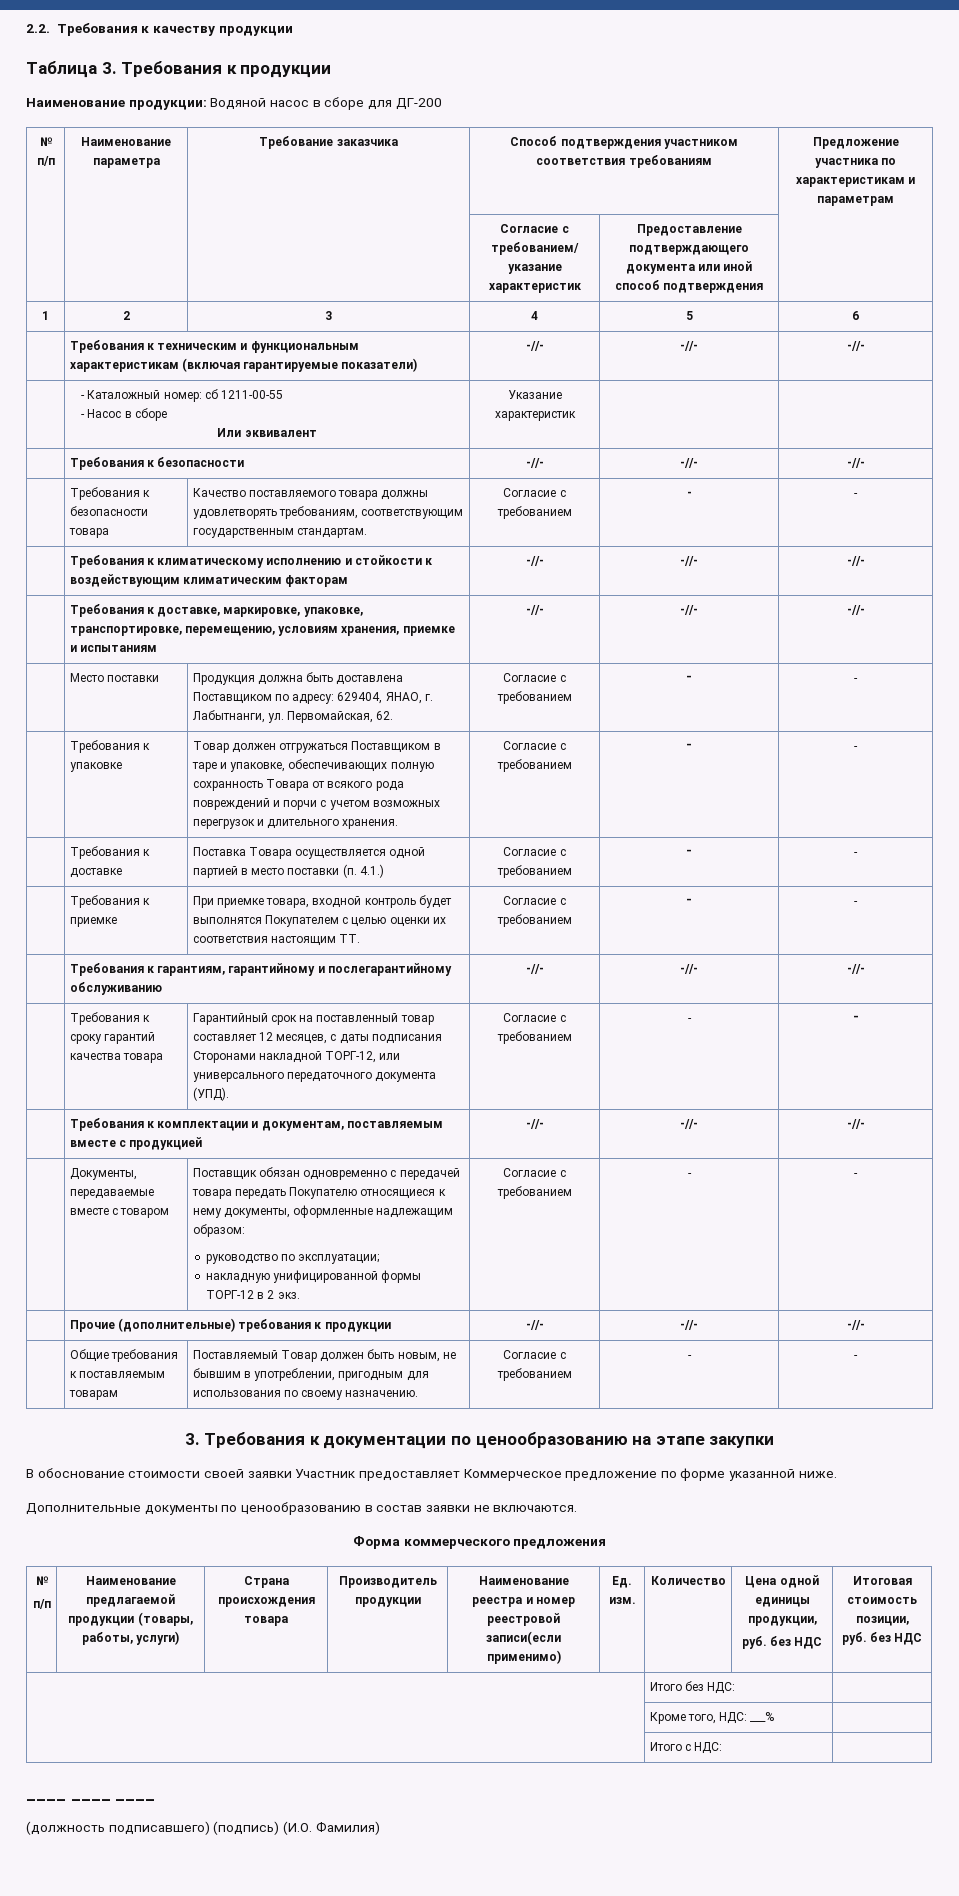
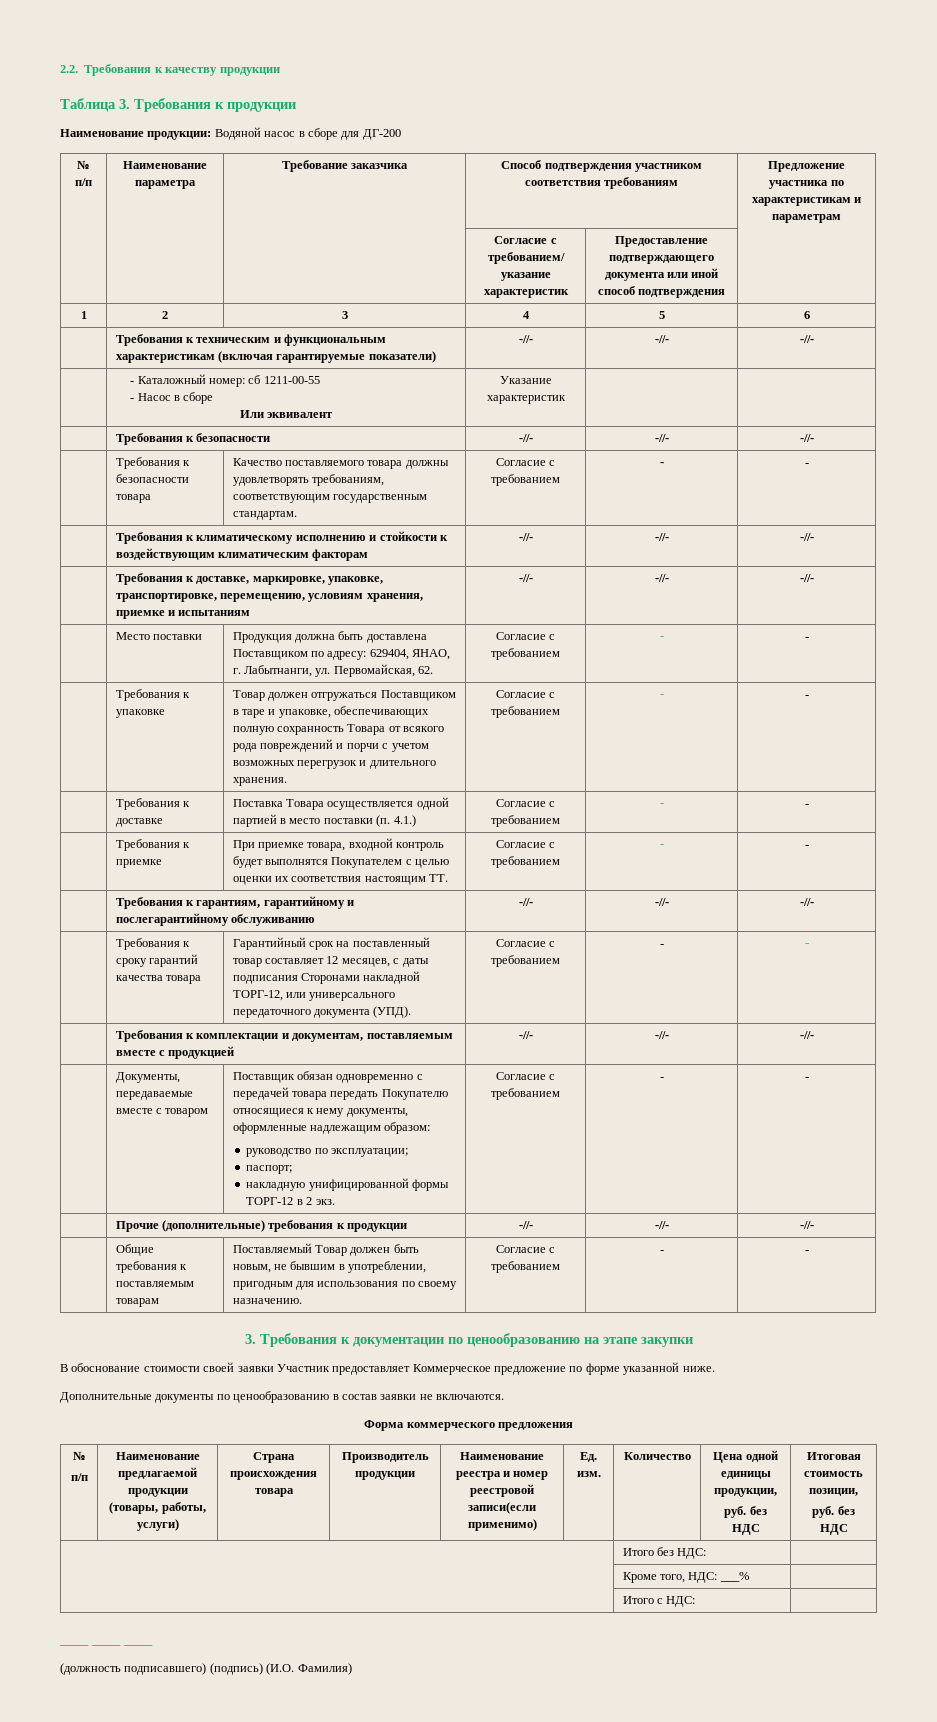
(380, 1259) none -> [246,1165,293,1174] // паспорт;

